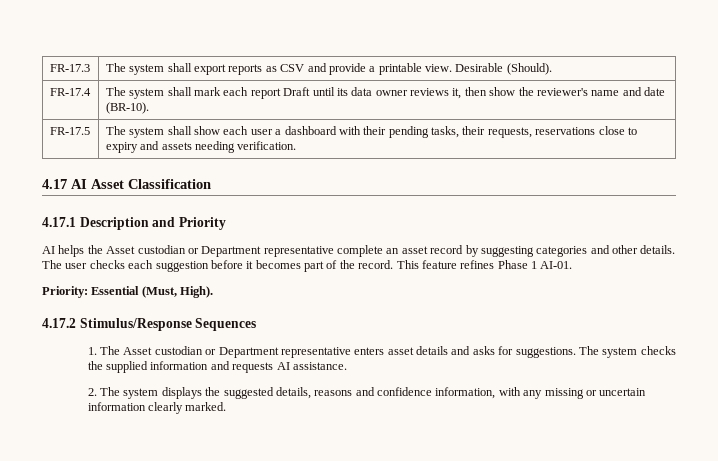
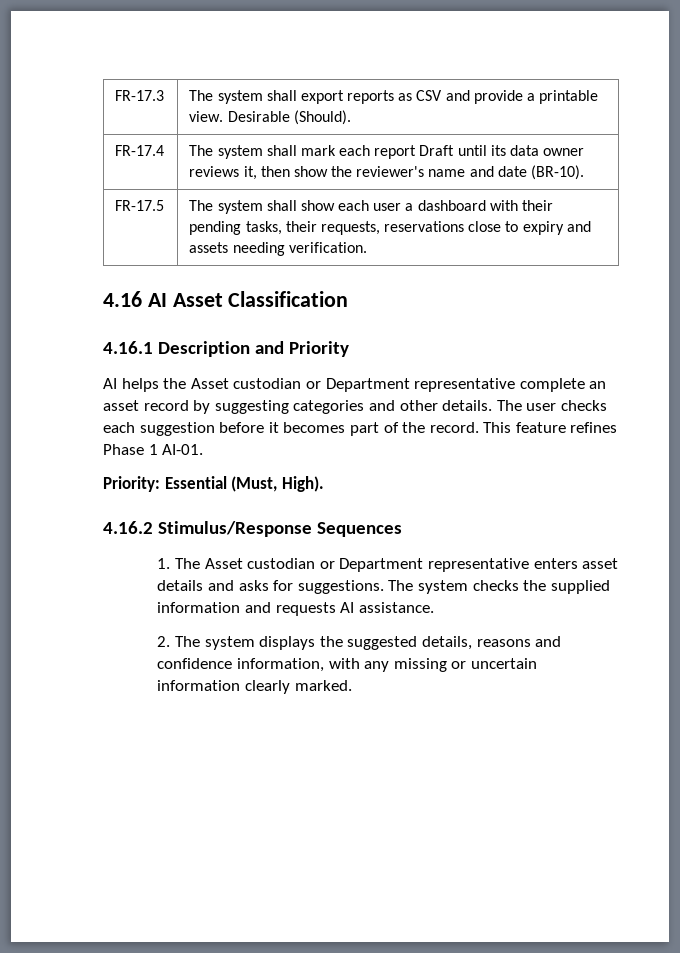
[42,179,67,189] 4.17 -> [103,291,142,307] 4.16
[42,217,76,227] 4.17.1 -> [103,341,153,354] 4.16.1
[42,318,76,328] 4.17.2 -> [103,521,153,534] 4.16.2

